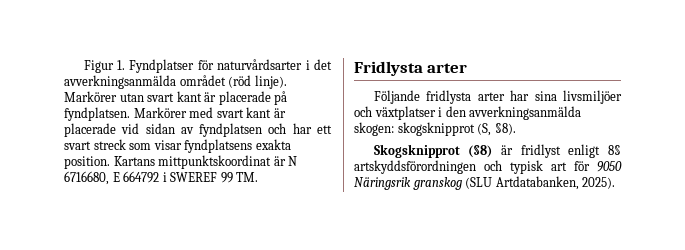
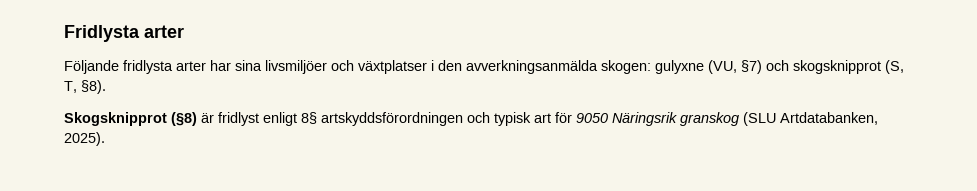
[83,59,332,73] [64,75,287,89] [64,91,288,105] [64,107,286,121] [64,123,332,137] [64,139,291,153] [64,155,298,169] [64,171,259,185] Figur 1. Fyndplatser för naturvårdsarter i det avverkningsanmälda området (röd linje). Markörer utan svart kant är placerade på fyndplatsen. Markörer med svart kant är placerade vid sidan av fyndplatsen och har ett svart streck som visar fyndplatsens exakta position. Kartans mittpunktskoordinat är N 6716680, E 664792 i SWEREF 99 TM. // -> (64, 33) none
(394, 129) none -> [655,60,789,74] gulyxne (VU, §7) och
(492, 129) none -> [64,81,77,93] T,

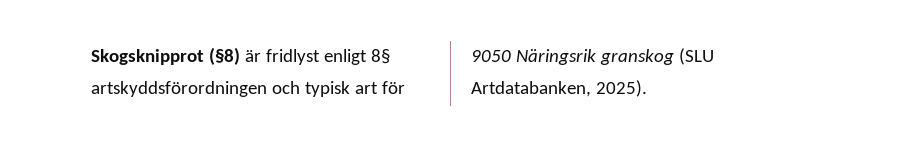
[64,25,184,42] [64,60,904,74] [64,80,106,94] Fridlysta arter // Följande fridlysta arter har sina livsmiljöer och växtplatser i den avverkningsanmälda skogen: gulyxne (VU, §7) och skogsknipprot (S, T, §8). // -> (91, 57) none

